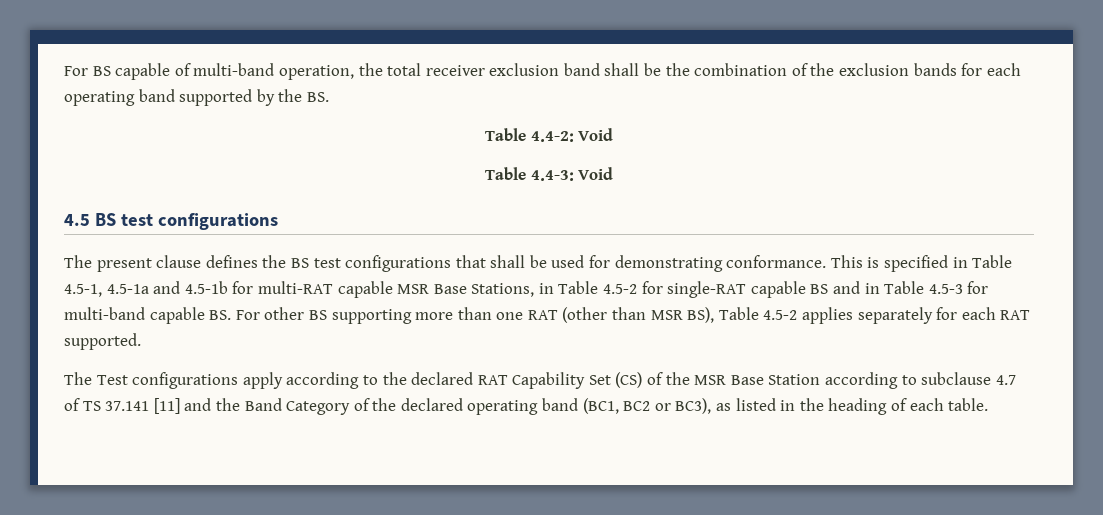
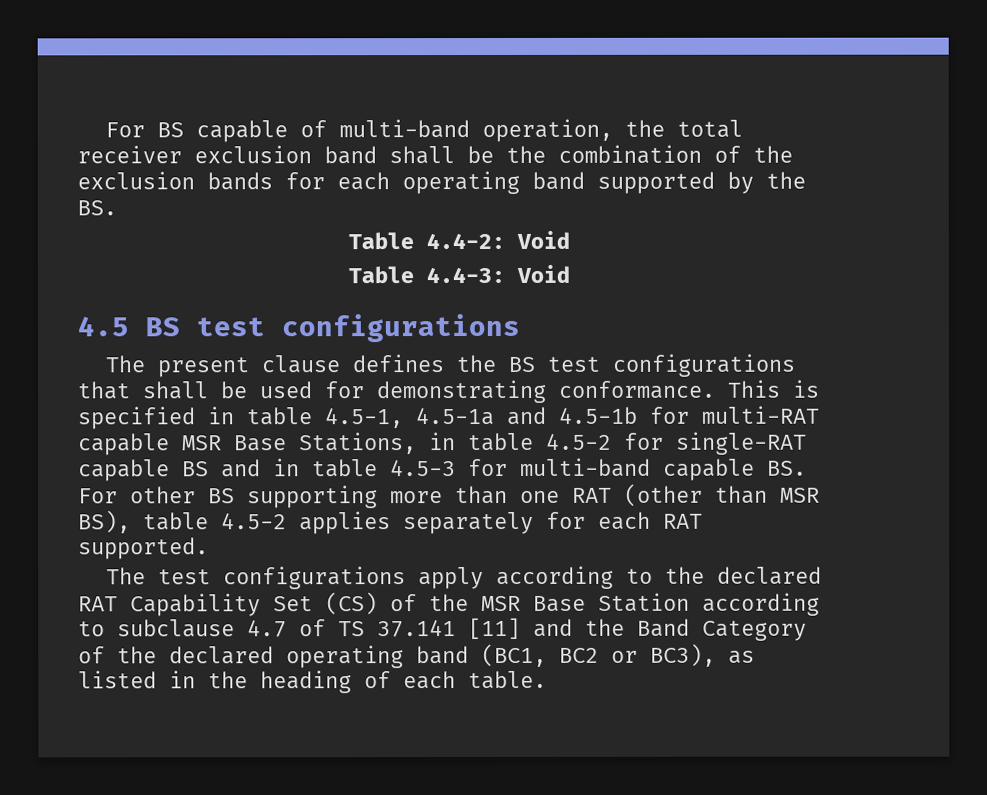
[972,255,1013,268] Table -> [247,407,313,426] table
[558,281,599,294] Table -> [468,432,534,452] table
[884,281,925,294] Table -> [312,459,378,478] table
[718,307,759,320] Table -> [143,512,209,531] table
[96,375,128,385] Test -> [158,569,212,585] test

